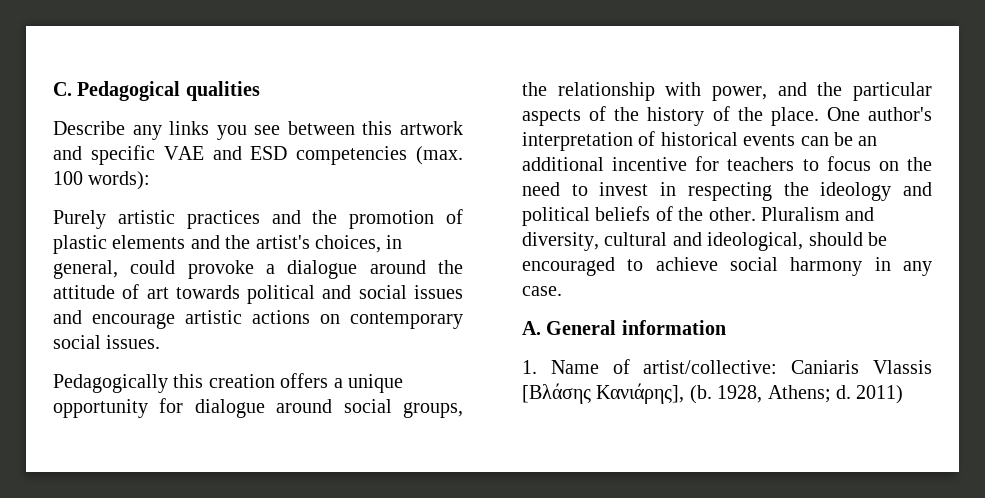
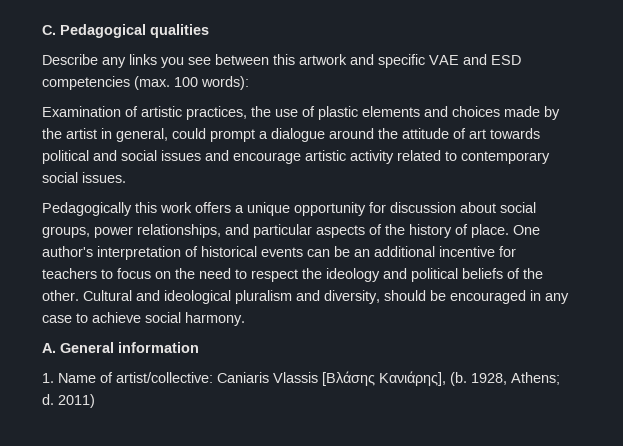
[53,209,463,229] [53,235,381,254] Purely artistic practices and the promotion of plastic elements and the artist's choices, -> [42,106,560,120] [42,128,97,139] Examination of artistic practices, the use of plastic elements and choices made by the artist
[187,260,254,279] provoke -> [210,129,255,142] prompt
[252,310,340,324] actions on -> [350,150,457,164] activity related to
[208,374,275,388] creation -> [160,202,192,213] work
[194,399,463,418] [522,82,843,101] dialogue around social groups, the relationship with power, and the -> [390,202,536,213] [42,224,249,238] discussion about social groups, power relationships, and
[737,107,763,121] the -> (468, 229) none
[599,182,772,201] invest in respecting -> [251,269,298,282] respect
[761,207,875,221] [522,232,887,251] [522,257,932,276] [522,286,562,296] Pluralism and diversity, cultural and ideological, should be encouraged to achieve social harmony in any case. -> [83,290,569,304] [42,312,245,326] Cultural and ideological pluralism and diversity, should be encouraged in any case to achieve social harmony.

